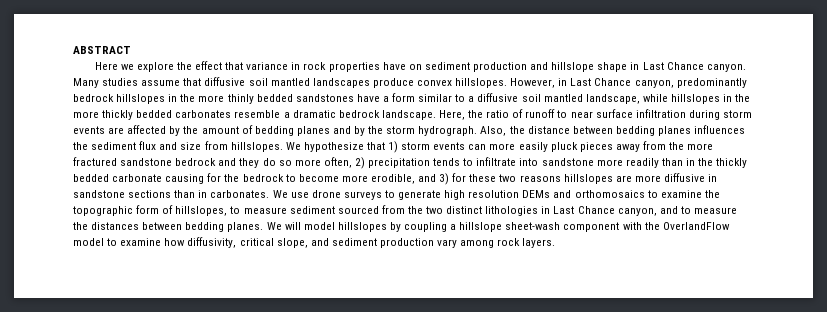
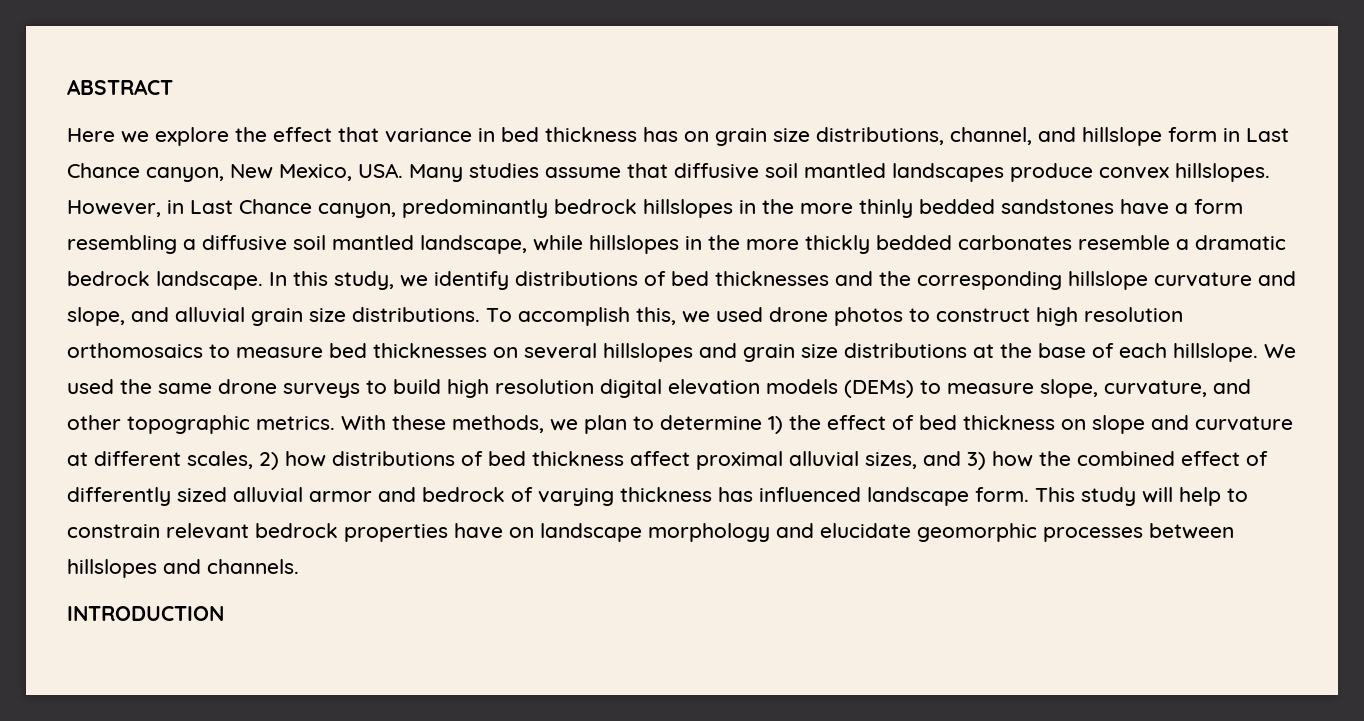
[303,62,528,72] rock properties have on sediment production -> [501,127,1032,146] bed thickness has on grain size distributions, channel,
[597,62,746,72] shape in Last Chance canyon. -> [1168,127,1289,142] [67,163,403,182] form in Last Chance canyon, New Mexico, USA.
[418,94,466,102] similar to -> [67,235,177,254] resembling
[438,109,752,120] [73,125,746,136] [73,141,714,153] [73,157,748,169] [73,173,718,185] [73,190,309,198] Here, the ratio of runoff to near surface infiltration during storm events are affected by the amount of bedding planes and by the storm hydrograph. Also, the distance between bedding planes influences the sediment flux and size from hillslopes. We hypothesize that 1) storm events can more easily pluck pieces away from the more fractured sandstone bedrock and they do so more often, 2) precipitation tends to infiltrate into sandstone more readily than in the thickly bedded carbonate causing for the bedrock to become more erodible, and 3) for these two reasons hillslopes are more diffusive in sandstone sections than in carbonates. We use -> [269,271,1296,290] [67,307,1183,326] [67,343,1296,362] [67,379,212,394] In this study, we identify distributions of bed thicknesses and the corresponding hillslope curvature and slope, and alluvial grain size distributions. To accomplish this, we used drone photos to construct high resolution orthomosaics to measure bed thicknesses on several hillslopes and grain size distributions at the base of each hillslope. We used the same
[398,190,720,200] [73,205,737,216] [73,222,730,232] [73,237,556,248] generate high resolution DEMs and orthomosaics to examine the topographic form of hillslopes, to measure sediment sourced from the two distinct lithologies in Last Chance canyon, and to measure the distances between bedding planes. We will model hillslopes by coupling a hillslope sheet-wash component with the OverlandFlow model to examine how diffusivity, critical slope, and sediment production vary among rock layers. -> [393,379,1251,398] [67,415,1293,434] [67,451,1268,470] [67,487,1248,506] [67,523,1234,542] [67,559,299,578] [67,606,224,621] build high resolution digital elevation models (DEMs) to measure slope, curvature, and other topographic metrics. With these methods, we plan to determine 1) the effect of bed thickness on slope and curvature at different scales, 2) how distributions of bed thickness affect proximal alluvial sizes, and 3) how the combined effect of differently sized alluvial armor and bedrock of varying thickness has influenced landscape form. This study will help to constrain relevant bedrock properties have on landscape morphology and elucidate geomorphic processes between hillslopes and channels. // INTRODUCTION

